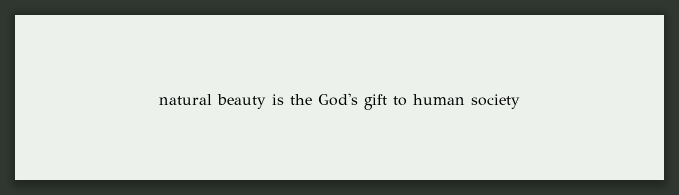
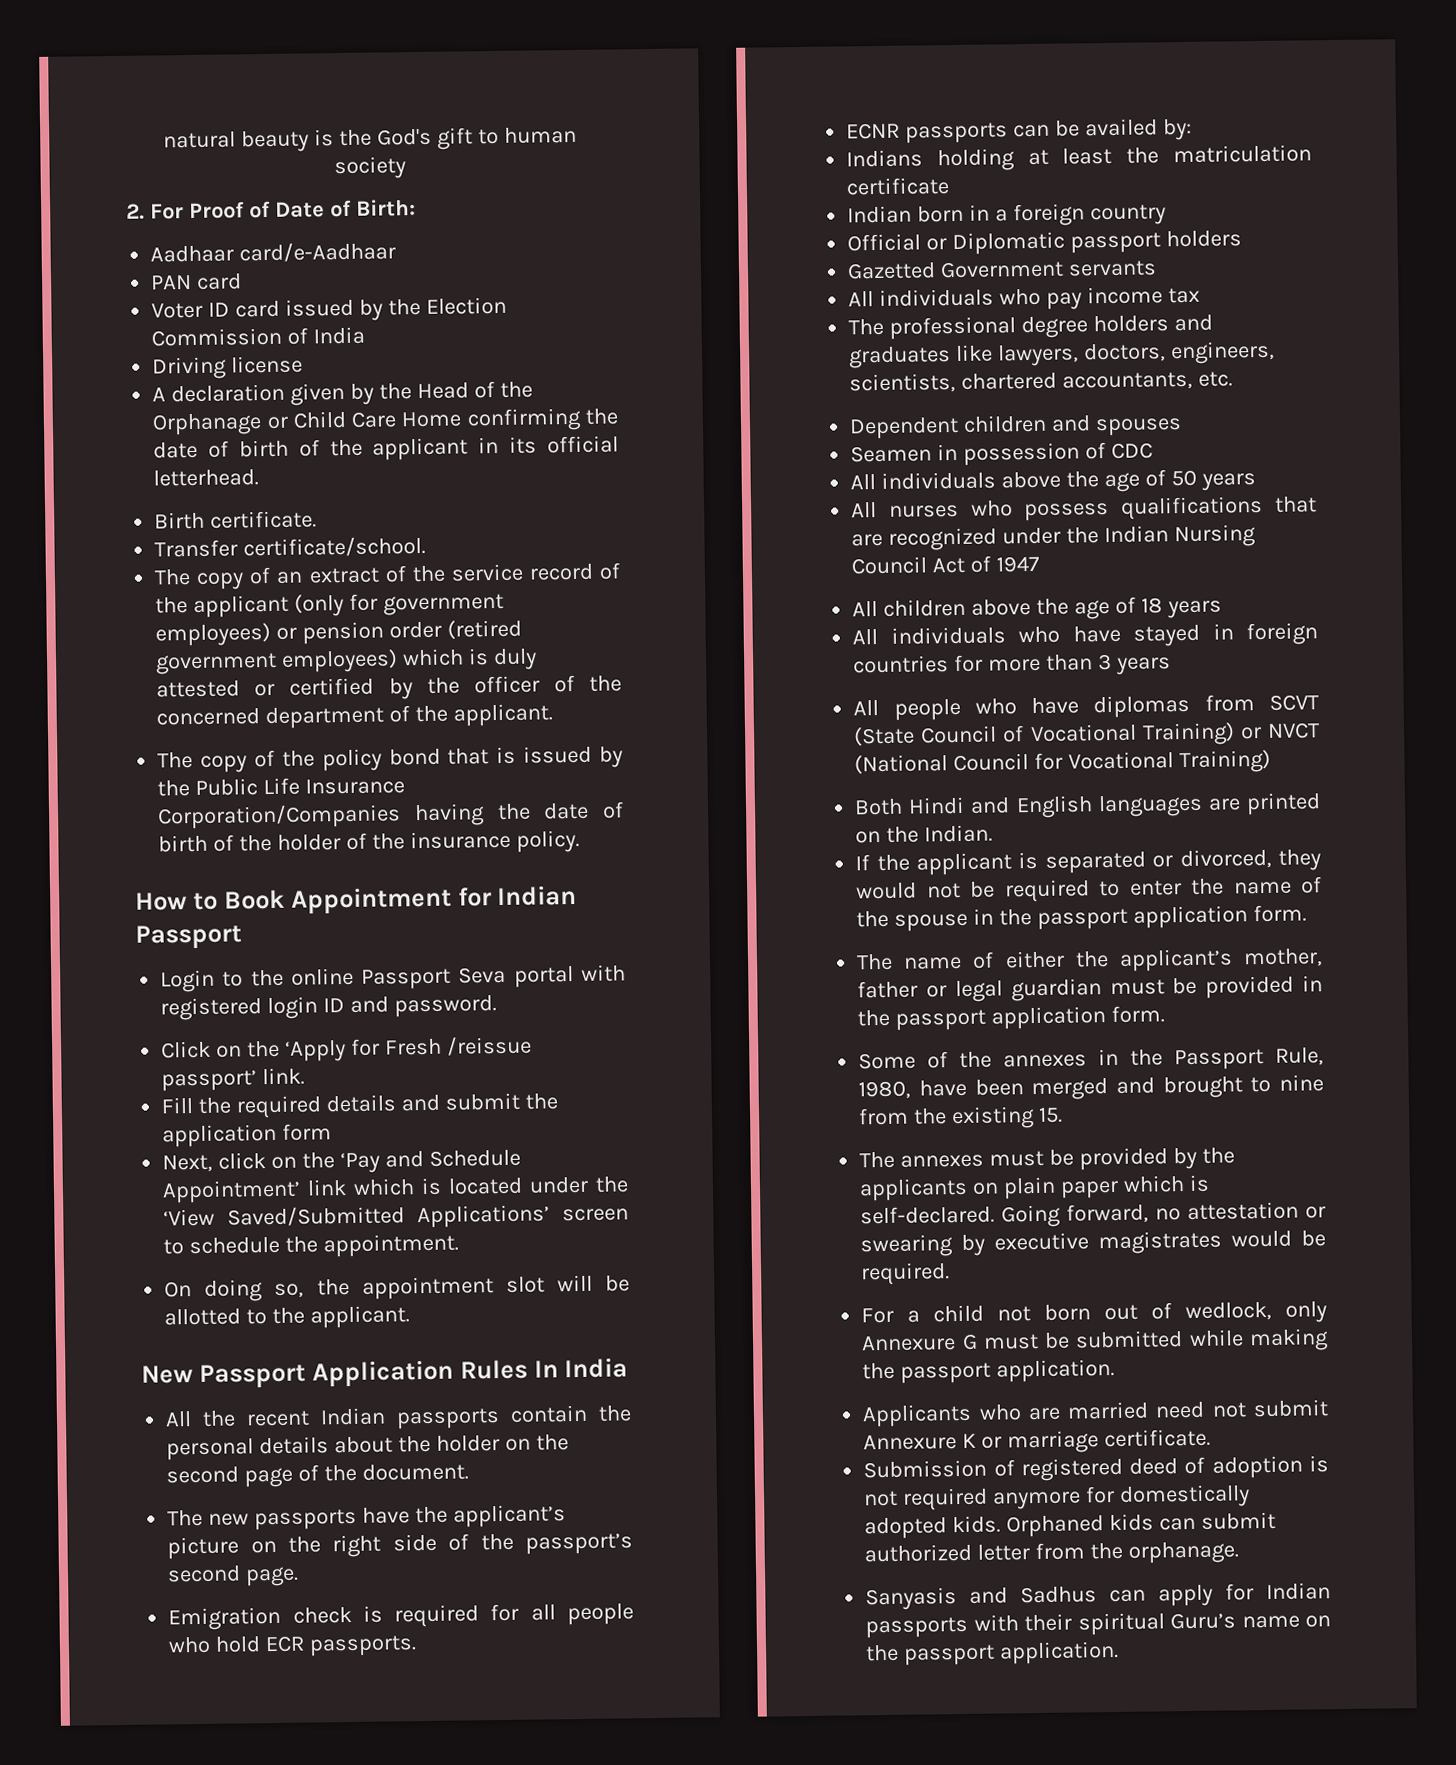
(520, 101) none -> [126,199,416,220] [150,241,397,263] [151,273,243,290] [151,296,507,321] [151,326,366,347] [152,355,304,380] [152,381,533,406] [152,407,618,436] [153,435,620,461] [153,469,260,487] [154,510,318,530] [154,535,427,558] [154,562,622,590] [155,593,504,618] [155,619,522,647] [155,648,537,675] [156,674,622,700] [156,703,553,730] [157,745,623,773] [157,777,406,797] [157,801,624,830] [158,829,580,853] [135,884,578,915] [135,924,242,950] [160,964,626,993] [160,995,497,1021] [161,1035,532,1062] [161,1067,306,1092] [161,1092,558,1119] [162,1123,333,1148] [162,1149,521,1174] [162,1176,630,1204] [163,1204,629,1229] [163,1233,460,1258] [164,1274,630,1302] [164,1305,411,1329] [141,1357,629,1389] [165,1404,632,1430] [166,1434,569,1461] [166,1463,469,1488] [167,1504,566,1531] [167,1533,633,1560] [167,1565,300,1587] [168,1603,634,1631] [168,1635,418,1657] [846,118,1192,144] [846,144,1312,172] [846,177,951,196] [847,203,1166,227] [847,230,1242,256] [847,260,1158,280] [848,286,1200,310] [848,314,1213,340] [849,340,1275,369] [849,371,1234,394] [849,414,1183,440] [850,442,1153,466] [850,469,1256,493] [851,495,1317,522] [851,524,1256,551] [851,555,1040,575] [852,596,1222,620] [852,622,1318,647] [853,653,1171,675] [853,694,1319,721] [853,722,1320,747] [854,749,1271,775] [854,792,1321,819] [855,824,994,844] [855,848,1321,876] [856,876,1322,903] [856,904,1307,932] [856,948,1323,972] [857,975,1323,1003] [857,1005,1166,1031] [858,1047,1324,1071] [858,1074,1324,1101] [858,1106,1064,1130] [859,1147,1235,1171] [859,1174,1210,1202] [860,1201,1326,1228] [860,1230,1326,1258] [860,1262,951,1286] [861,1301,1327,1324] [861,1328,1329,1352] [862,1358,1116,1384] [862,1399,1329,1428] [863,1428,1211,1454] [863,1455,1329,1482] [863,1484,1250,1511] [864,1511,1276,1540] [864,1541,1239,1564] [865,1582,1331,1611] [865,1612,1331,1639] [865,1640,1120,1666] // 2. For Proof of Date of Birth: // Aadhaar card/e-Aadhaar // PAN card // Voter ID card issued by the Election Commission of India // Driving license // A declaration given by the Head of the Orphanage or Child Care Home confirming the date of birth of the applicant in its official letterhead. // Birth certificate. // Transfer certificate/school. // The copy of an extract of the service record of the applicant (only for government employees) or pension order (retired government employees) which is duly attested or certified by the officer of the concerned department of the applicant. // The copy of the policy bond that is issued by the Public Life Insurance Corporation/Companies having the date of birth of the holder of the insurance policy. // How to Book Appointment for Indian Passport // Login to the online Passport Seva portal with registered login ID and password. // Click on the ‘Apply for Fresh /reissue passport’ link. // Fill the required details and submit the application form // Next, click on the ‘Pay and Schedule Appointment’ link which is located under the ‘View Saved/Submitted Applications’ screen to schedule the appointment. // On doing so, the appointment slot will be allotted to the applicant. // New Passport Application Rules In India // All the recent Indian passports contain the personal details about the holder on the second page of the document. // The new passports have the applicant’s picture on the right side of the passport’s second page. // Emigration check is required for all people who hold ECR passports. // ECNR passports can be availed by: // Indians holding at least the matriculation certificate // Indian born in a foreign country // Official or Diplomatic passport holders // Gazetted Government servants // All individuals who pay income tax // The professional degree holders and graduates like lawyers, doctors, engineers, scientists, chartered accountants, etc. // Dependent children and spouses // Seamen in possession of CDC // All individuals above the age of 50 years // All nurses who possess qualifications that are recognized under the Indian Nursing Council Act of 1947 // All children above the age of 18 years // All individuals who have stayed in foreign countries for more than 3 years // All people who have diplomas from SCVT (State Council of Vocational Training) or NVCT (National Council for Vocational Training) // Both Hindi and English languages are printed on the Indian. // If the applicant is separated or divorced, they would not be required to enter the name of the spouse in the passport application form. // The name of either the applicant’s mother, father or legal guardian must be provided in the passport application form. // Some of the annexes in the Passport Rule, 1980, have been merged and brought to nine from the existing 15. // The annexes must be provided by the applicants on plain paper which is self-declared. Going forward, no attestation or swearing by executive magistrates would be required. // For a child not born out of wedlock, only Annexure G must be submitted while making the passport application. // Applicants who are married need not submit Annexure K or marriage certificate. // Submission of registered deed of adoption is not required anymore for domestically adopted kids. Orphaned kids can submit authorized letter from the orphanage. // Sanyasis and Sadhus can apply for Indian passports with their spiritual Guru’s name on the passport application.

